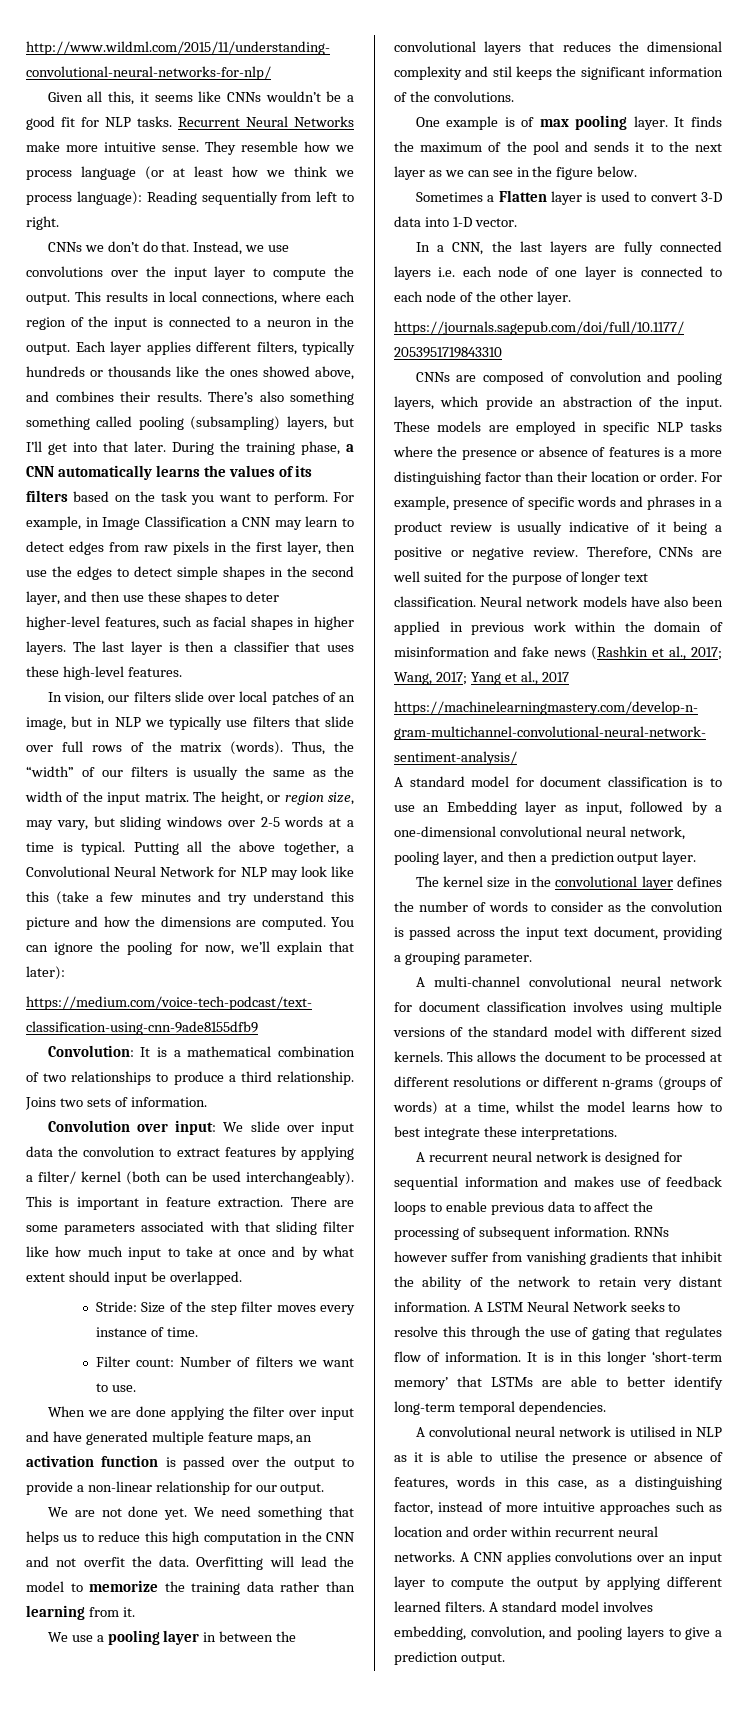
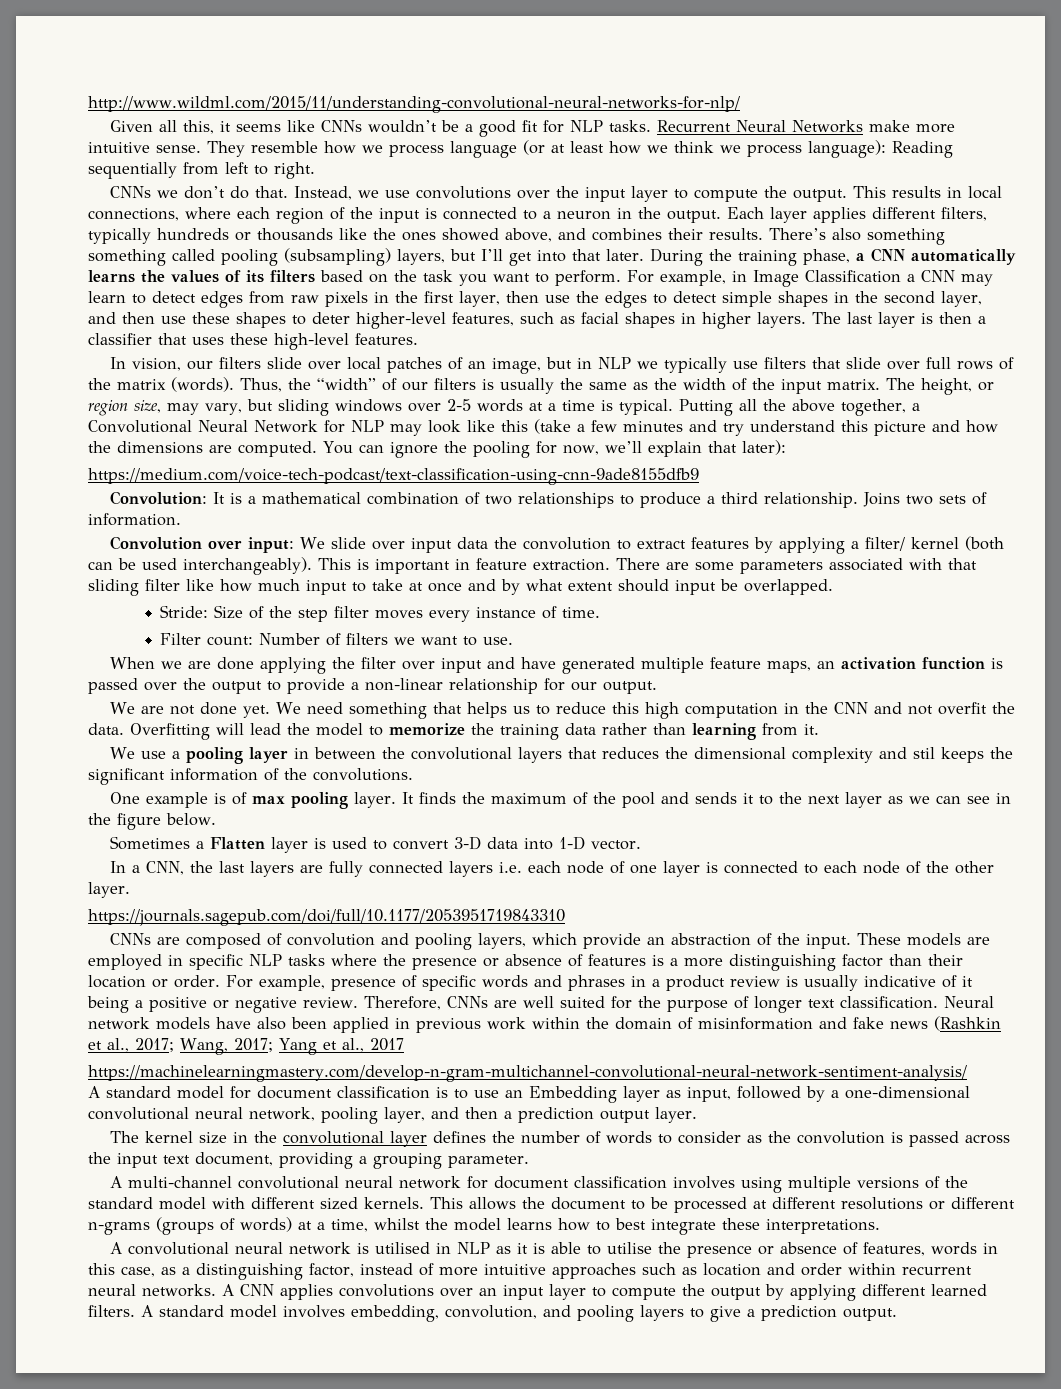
[415,1151,683,1165] [394,1176,722,1190] [394,1201,654,1215] [394,1226,669,1240] [394,1251,722,1265] [394,1276,722,1290] [394,1301,681,1312] [394,1326,722,1340] [394,1351,722,1365] [394,1376,723,1390] [394,1401,606,1415] // A recurrent neural network is designed for sequential information and makes use of feedback loops to enable previous data to affect the processing of subsequent information. RNNs however suffer from vanishing gradients that inhibit the ability of the network to retain very distant information. A LSTM Neural Network seeks to resolve this through the use of gating that regulates flow of information. It is in this longer ‘short-term memory’ that LSTMs are able to better identify long-term temporal dependencies. -> (880, 1226) none

